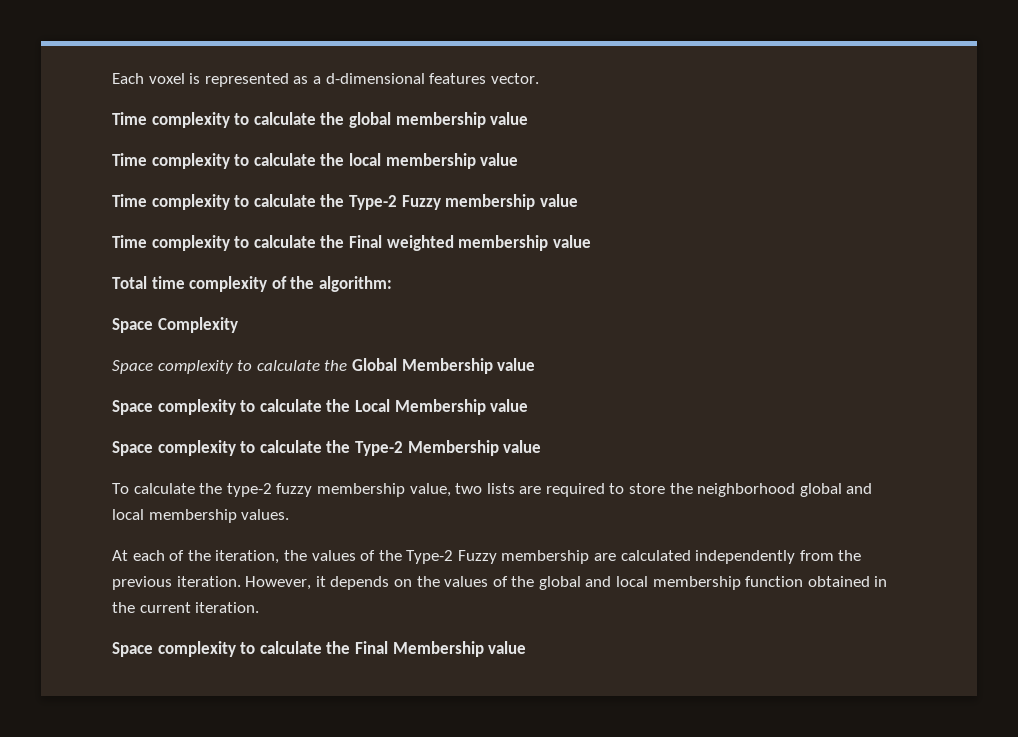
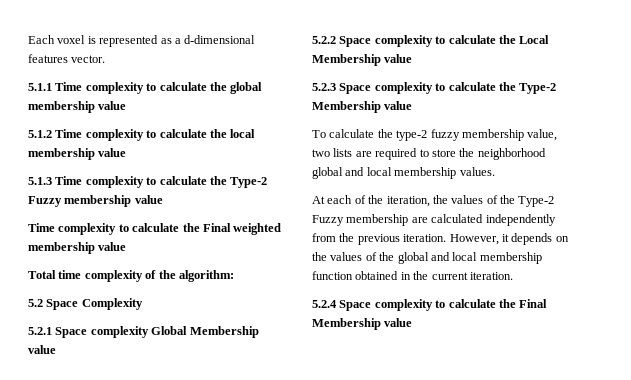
(539, 78) none -> [28,83,52,91] 5.1.1
(529, 118) none -> [28,130,52,138] 5.1.2
(519, 159) none -> [28,177,52,185] 5.1.3
(392, 284) none -> [28,299,43,307] 5.2
[112,360,348,374] Space complexity to calculate the -> [28,326,149,338] 5.2.1 Space complexity
(536, 364) none -> [312,36,336,44] 5.2.2
(529, 405) none -> [312,83,336,91] 5.2.3
(260, 607) none -> [312,300,337,308] 5.2.4

